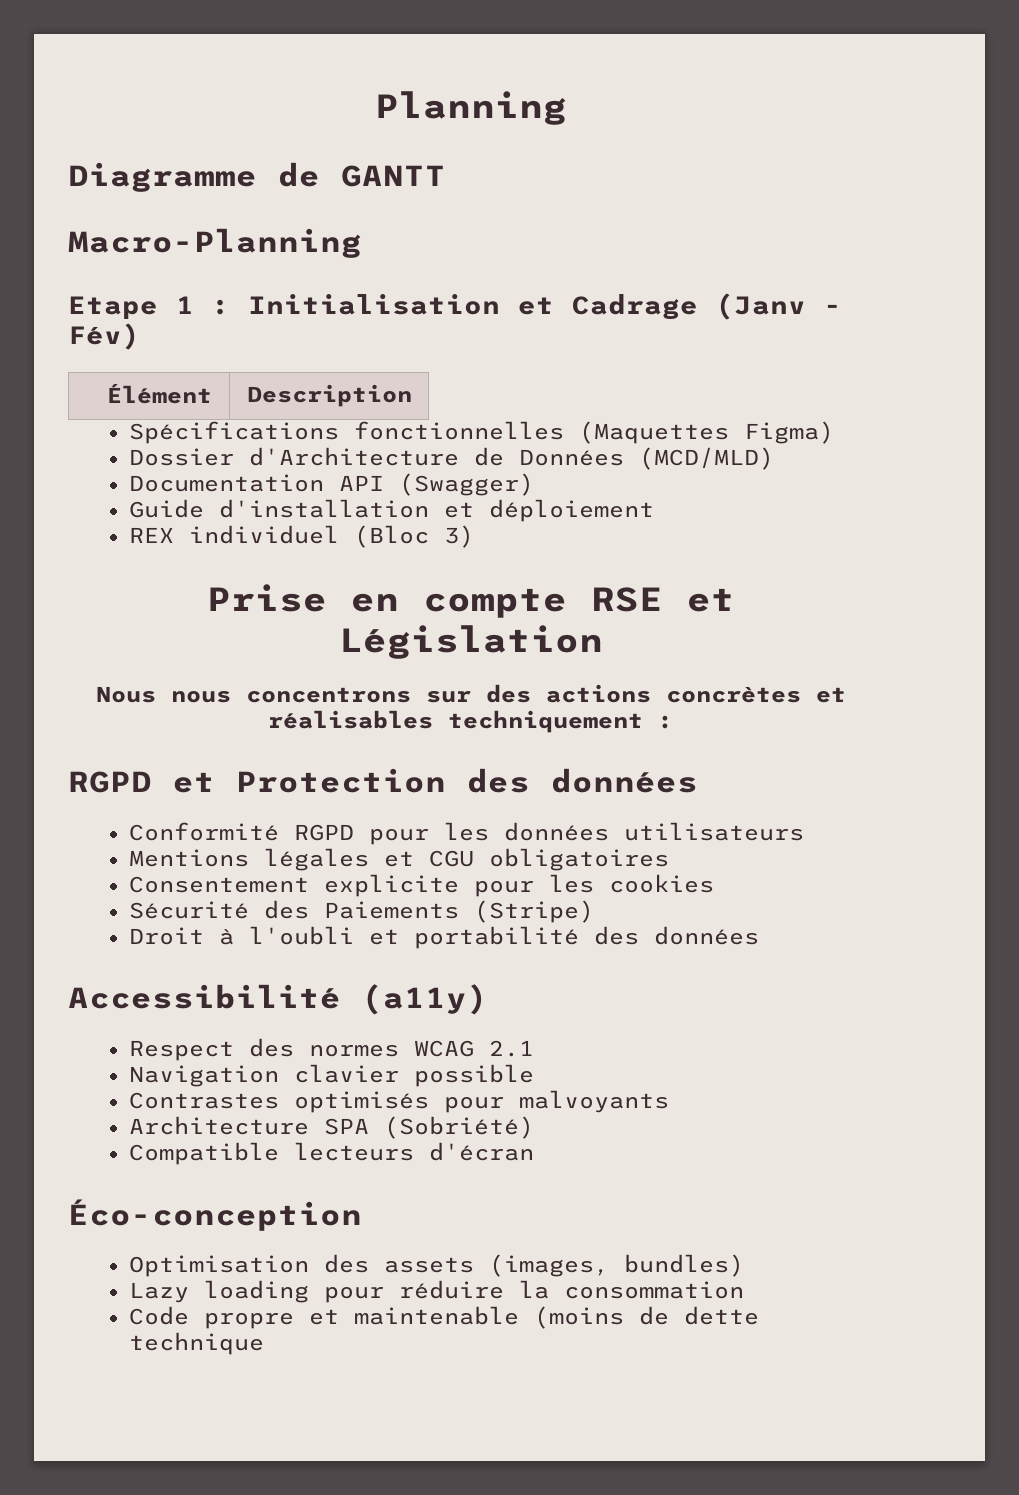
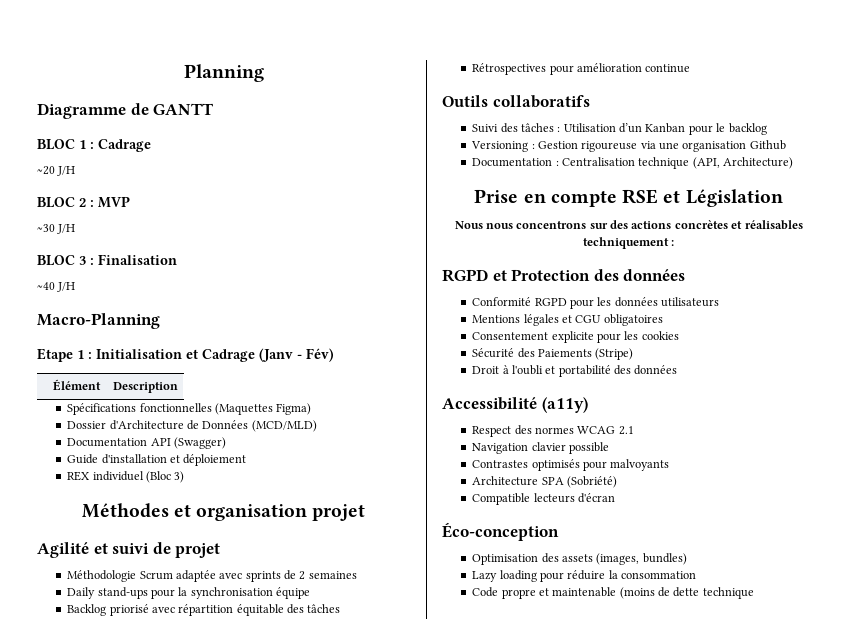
(446, 176) none -> [37,139,151,152] [37,166,76,176] [37,196,130,208] [37,224,76,234] [37,254,177,266] [37,282,76,292] // BLOC 1 : Cadrage // ~20 J/H // BLOC 2 : MVP // ~30 J/H // BLOC 3 : Finalisation // ~40 J/H
(475, 536) none -> [81,503,366,521] [37,542,221,558] [67,570,357,582] [67,587,311,599] [67,604,341,616] [472,63,691,75] [442,95,590,108] [472,123,767,135] [471,140,786,152] [472,157,794,169] // Méthodes et organisation projet // Agilité et suivi de projet // Méthodologie Scrum adaptée avec sprints de 2 semaines // Daily stand-ups pour la synchronisation équipe // Backlog priorisé avec répartition équitable des tâches // Rétrospectives pour amélioration continue // Outils collaboratifs // Suivi des tâches : Utilisation d’un Kanban pour le backlog // Versioning : Gestion rigoureuse via une organisation Github // Documentation : Centralisation technique (API, Architecture)

